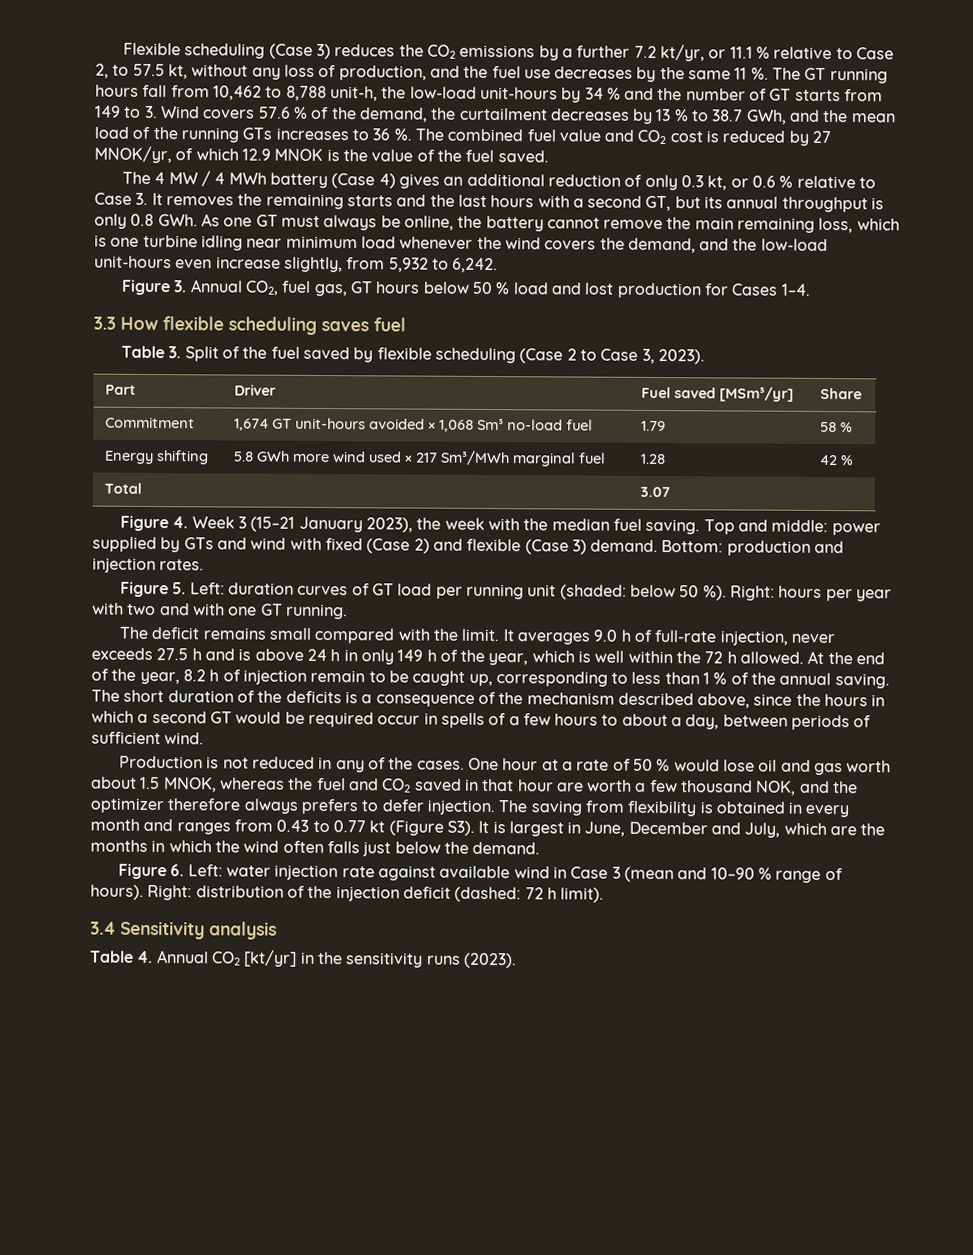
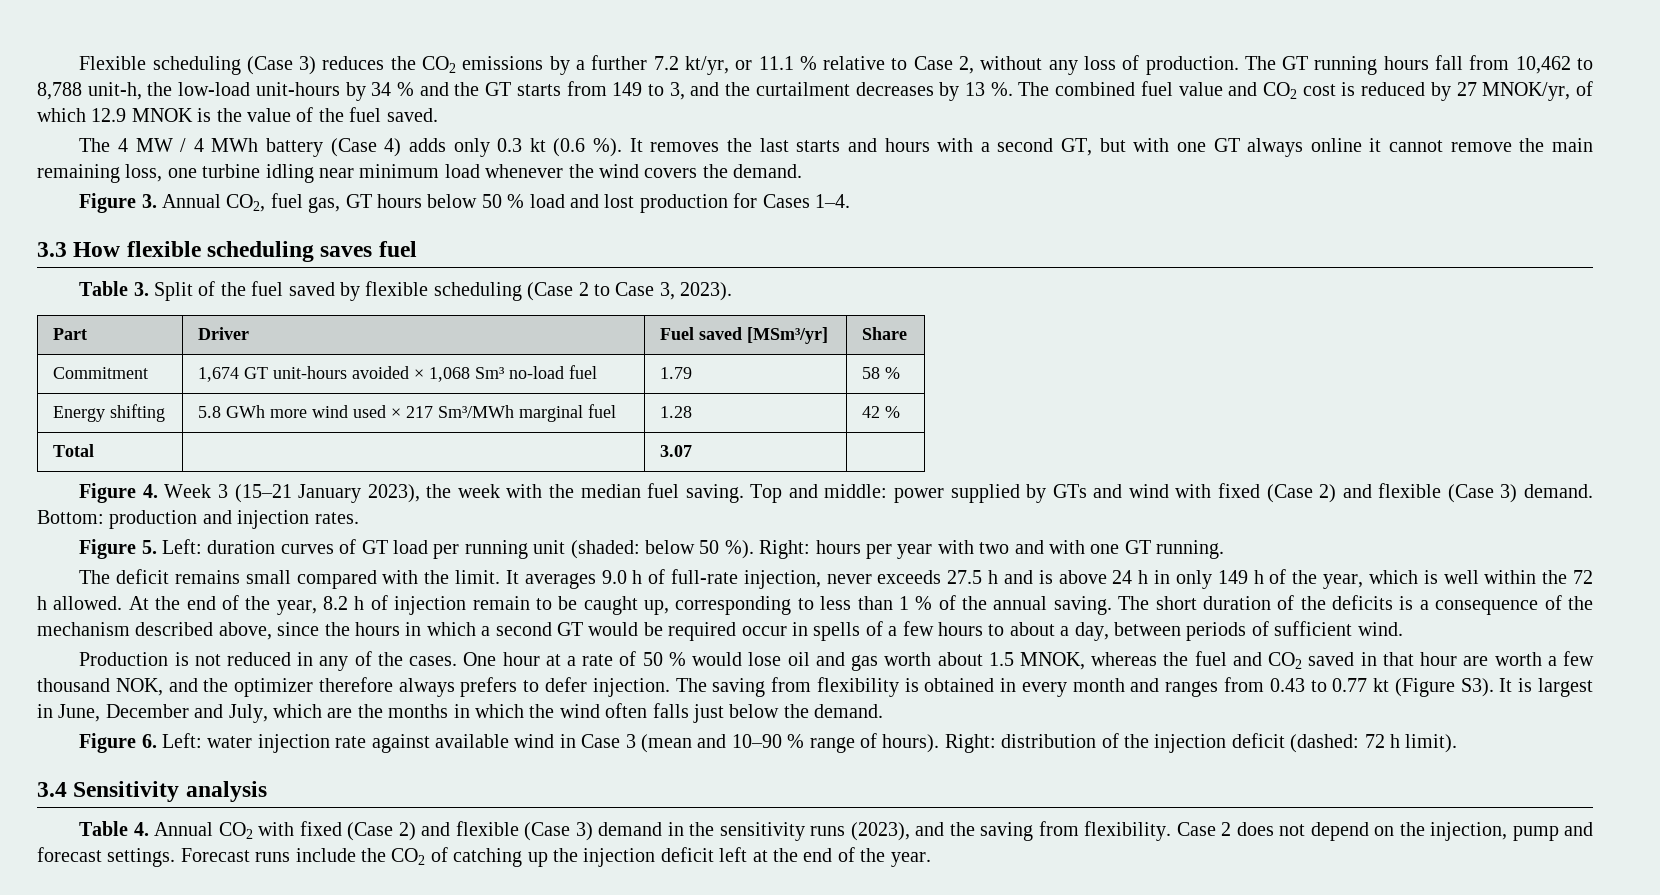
[112,63,188,80] to 57.5 kt, -> (975, 65) none
[338,65,769,82] production, and the fuel use decreases by the same 11 %. -> [1145,56,1239,75] production.
[685,88,768,101] number of -> (480, 89) none
[144,105,428,123] 3. Wind covers 57.6 % of the demand, -> [669,82,720,100] 3, and
[674,109,896,125] [94,126,391,143] % to 38.7 GWh, and the mean load of the running GTs increases to 36 -> (985, 89) none
[398,173,876,191] [94,192,149,205] gives an additional reduction of only 0.3 kt, or 0.6 % relative to Case 3. -> [408,138,623,157] adds only 0.3 kt (0.6 %).
[265,193,344,210] remaining -> [759,138,789,152] last
[429,194,487,207] the last -> (877, 145) none
[704,196,885,213] [94,213,544,232] its annual throughput is only 0.8 GWh. As one GT must always be online, the battery -> [1133,138,1382,157] with one GT always online it
[856,218,900,231] [94,234,107,247] which is -> (163, 173) none
[627,237,828,254] [94,255,499,274] demand, and the low-load unit-hours even increase slightly, from 5,932 to 6,242. -> [733,164,803,178] demand.
[243,949,517,969] [kt/yr] in the sensitivity runs (2023). -> [258,821,1593,841] [37,847,931,867] with fixed (Case 2) and flexible (Case 3) demand in the sensitivity runs (2023), and the saving from flexibility. Case 2 does not depend on the injection, pump and forecast settings. Forecast runs include the CO2 of catching up the injection deficit left at the end of the year.

